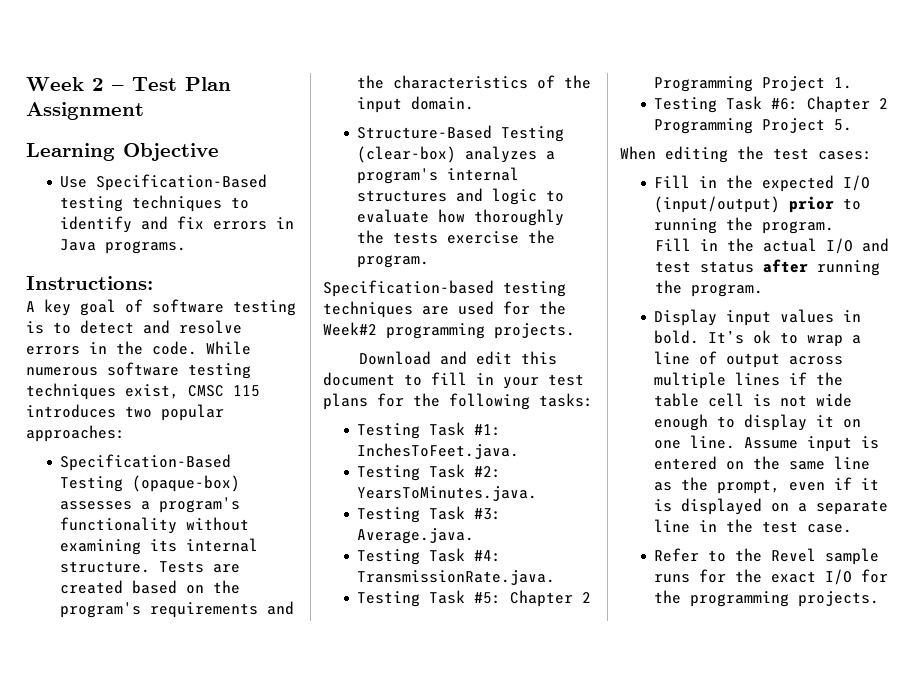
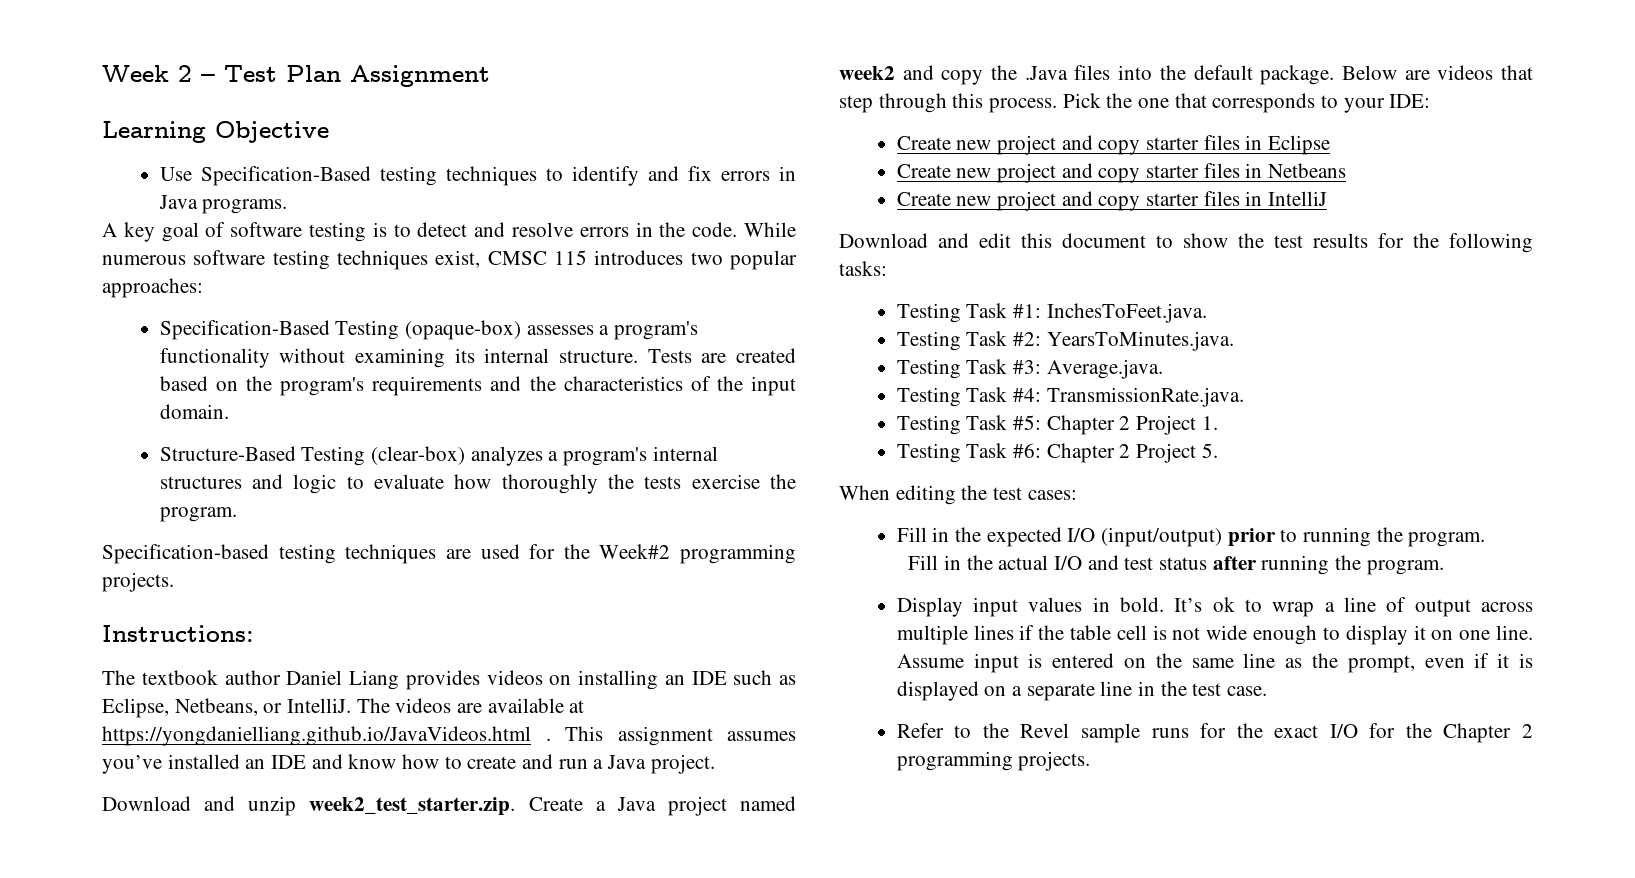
[26,276,153,290] // Instructions: -> (288, 206) none
(575, 331) none -> [102,625,254,642] [102,670,796,690] [102,698,585,718] [102,726,796,746] [102,754,715,774] [102,796,796,816] [839,65,1533,85] [839,93,1431,113] [896,135,1331,155] [896,163,1347,183] [896,191,1328,211] // Instructions: // The textbook author Daniel Liang provides videos on installing an IDE such as Eclipse, Netbeans, or IntelliJ. The videos are available at https://yongdanielliang.github.io/JavaVideos.html . This assignment assumes you’ve installed an IDE and know how to create and run a Java project. // Download and unzip week2_test_starter.zip. Create a Java project named week2 and copy the .Java files into the default package. Below are videos that step through this process. Pick the one that corresponds to your IDE: // Create new project and copy starter files in Eclipse // Create new project and copy starter files in Netbeans // Create new project and copy starter files in IntelliJ
[431,372,584,389] [323,393,368,410] fill in your test plans -> [1183,233,1368,248] show the test results
[654,76,754,92] Programming -> (1131, 423) none
[654,118,754,134] Programming -> (1131, 451) none
(682, 597) none -> [1443,723,1534,743] Chapter 2

